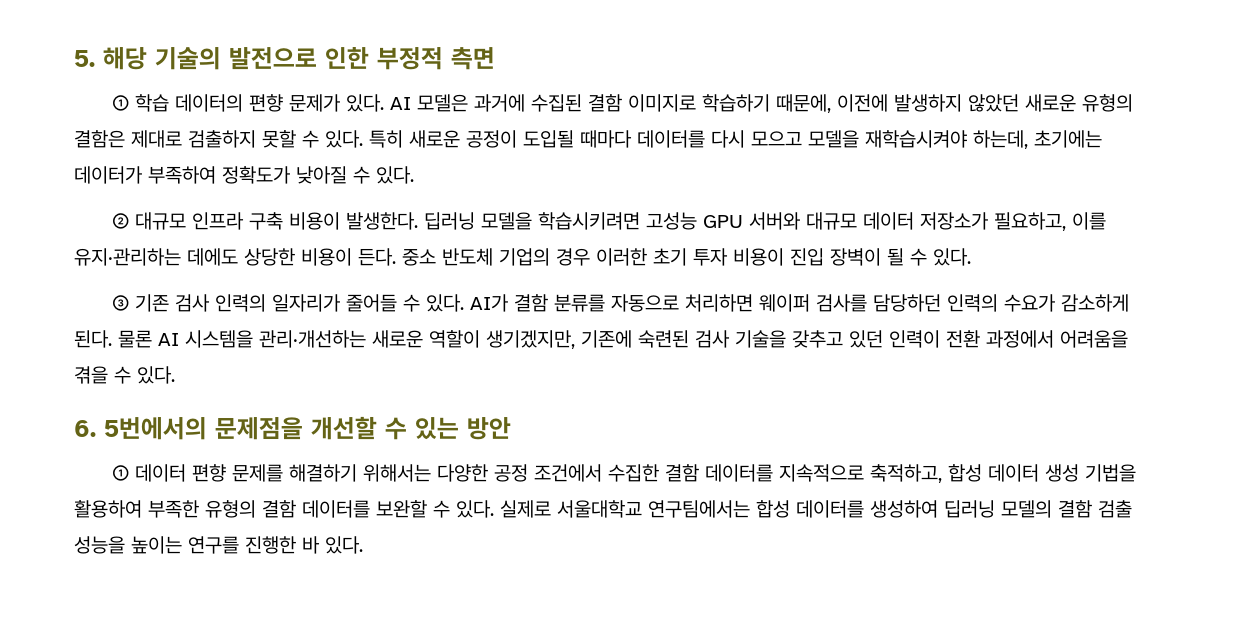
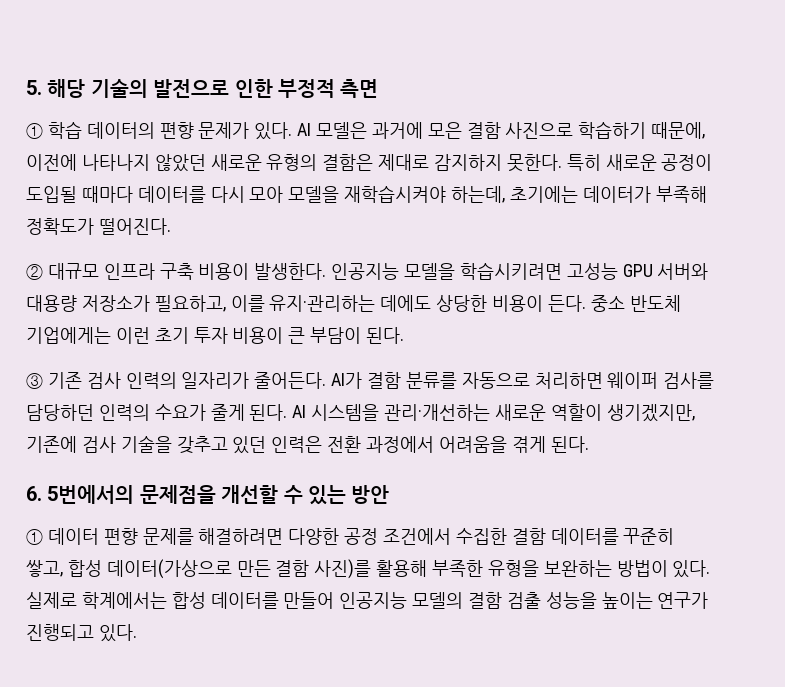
[530,94,696,112] 수집된 결함 이미지로 -> [427,122,574,139] 모은 결함 사진으로
[893,94,962,112] 발생하지 -> [81,154,150,171] 나타나지
[188,130,363,148] 검출하지 못할 수 있다. -> [434,154,562,172] 감지하지 못한다.
[751,131,802,146] 모으고 -> [249,186,284,203] 모아
[148,166,414,184] 부족하여 정확도가 낮아질 수 있다. -> [655,186,707,203] [26,218,171,235] 부족해 정확도가 떨어진다.
[423,212,475,230] 딥러닝 -> [331,263,400,280] 인공지능
[805,212,914,230] 대규모 데이터 -> [26,295,77,312] 대용량
[499,248,971,266] 기업의 경우 이러한 초기 투자 비용이 진입 장벽이 될 수 있다. -> [26,327,405,344] 기업에게는 이런 초기 투자 비용이 큰 부담이 된다.
[345,294,464,312] 줄어들 수 있다. -> [254,372,327,389] 줄어든다.
[1060,294,1129,312] [74,330,152,348] 감소하게 된다. 물론 -> [210,404,288,421] 줄게 된다.
[638,330,689,348] 숙련된 -> (77, 444) none
[889,330,940,348] 인력이 -> [271,436,323,453] 인력은
[74,366,175,384] 겪을 수 있다. -> [511,436,589,453] 겪게 된다.
[288,464,431,482] 해결하기 위해서는 -> [198,528,284,545] 해결하려면
[778,464,1136,483] [74,500,995,518] 지속적으로 축적하고, 합성 데이터 생성 기법을 활용하여 부족한 유형의 결함 데이터를 보완할 수 있다. 실제로 서울대학교 연구팀에서는 합성 데이터를 생성하여 딥러닝 -> [623,528,675,545] [26,559,711,579] [26,592,408,609] 꾸준히 쌓고, 합성 데이터(가상으로 만든 결함 사진)를 활용해 부족한 유형을 보완하는 방법이 있다. 실제로 학계에서는 합성 데이터를 만들어 인공지능
[188,536,320,554] 연구를 진행한 바 -> [657,592,709,609] [26,624,94,641] 연구가 진행되고

